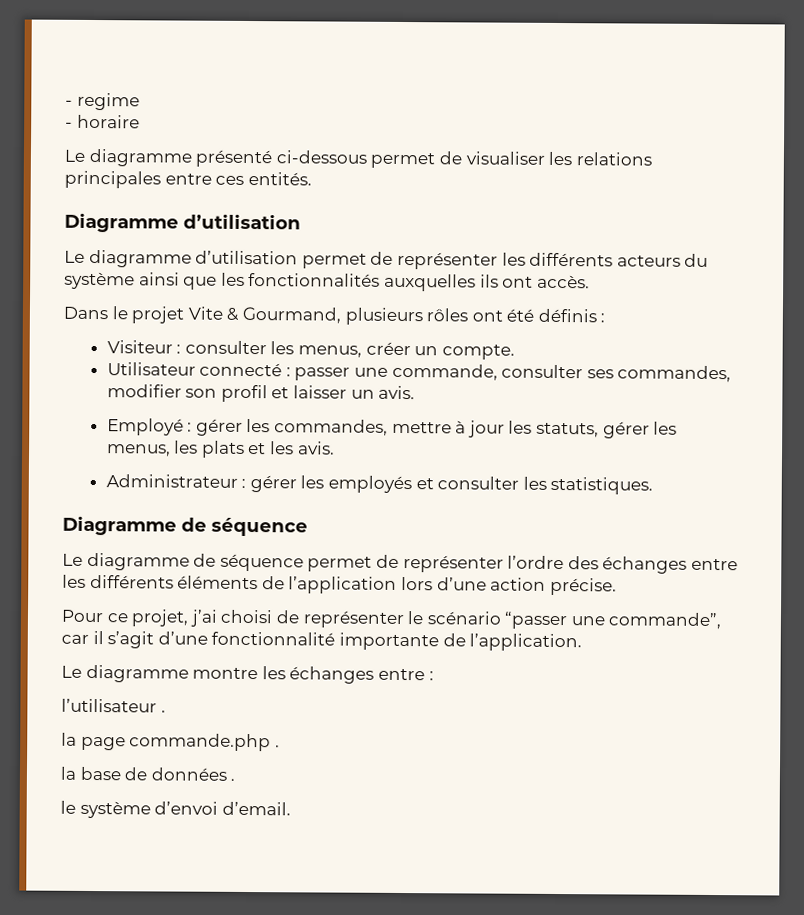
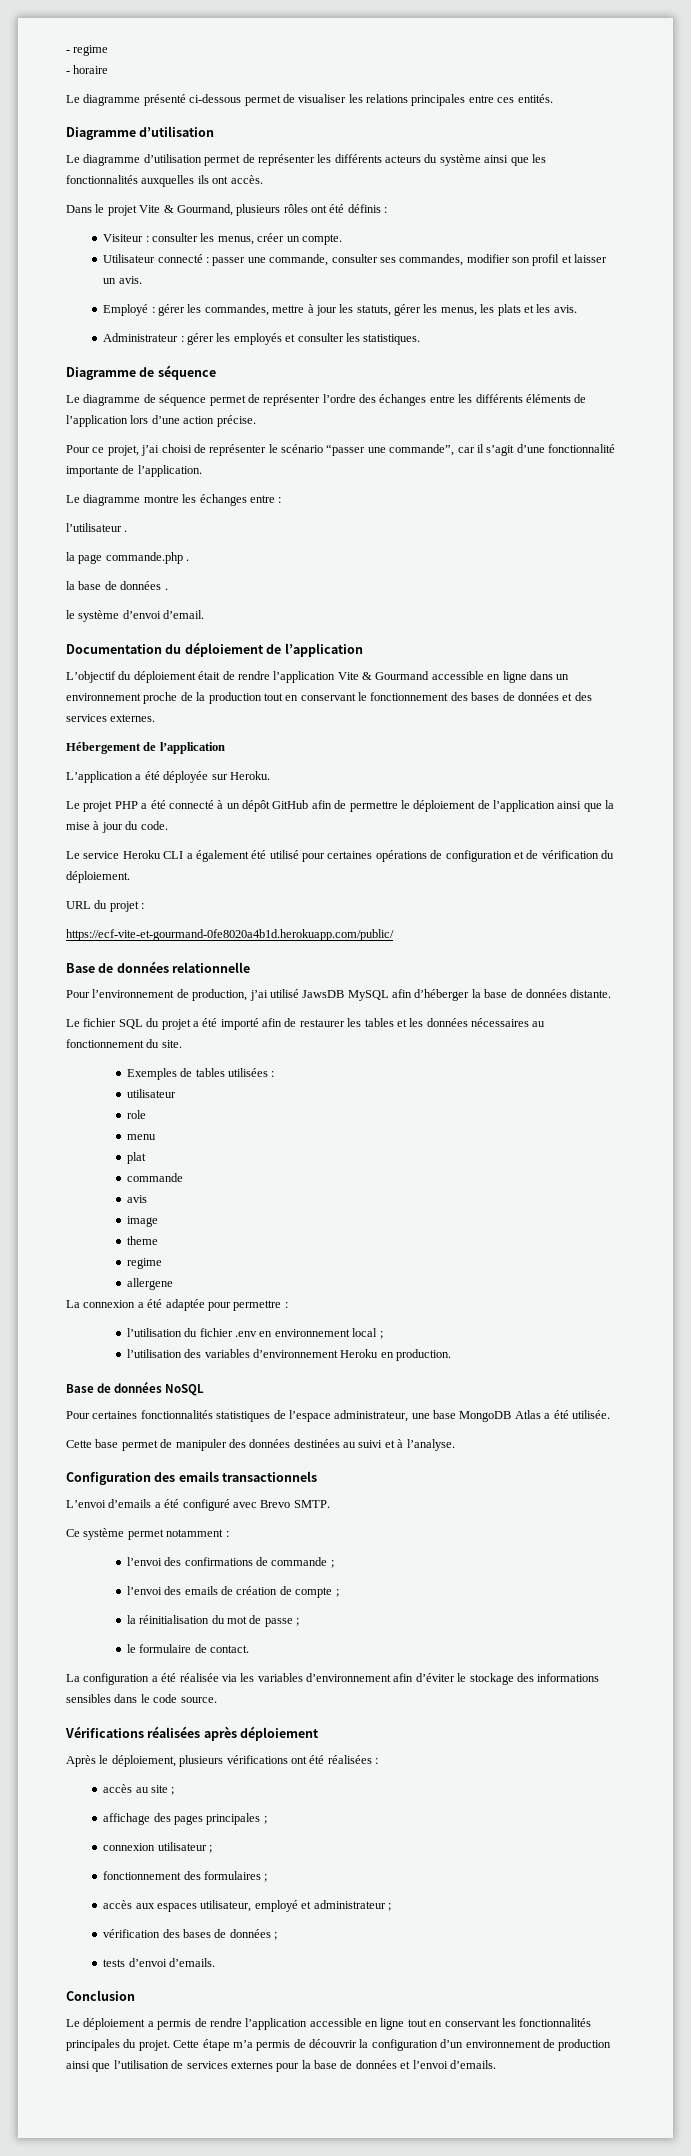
(291, 808) none -> [66,642,363,657] [66,671,570,683] [66,692,592,704] [66,714,156,722] [66,742,225,754] [66,771,270,783] [66,800,615,812] [66,821,168,833] [66,850,614,862] [66,871,130,883] [66,900,145,912] [66,929,394,941] [66,961,251,973] [66,989,612,1001] [66,1018,546,1030] [66,1039,182,1048] [126,1068,275,1080] [126,1089,176,1098] [126,1110,146,1119] [126,1134,156,1140] [126,1152,146,1164] [126,1173,183,1182] [126,1195,147,1203] [126,1216,158,1227] [126,1236,158,1245] [126,1258,162,1269] [126,1278,173,1290] [66,1299,288,1311] [126,1328,383,1339] [126,1349,452,1361] [66,1381,205,1396] [66,1410,610,1422] [66,1439,455,1451] [66,1471,318,1485] [66,1499,330,1511] [66,1528,229,1540] [126,1557,334,1568] [126,1586,339,1598] [126,1615,300,1627] [126,1644,250,1653] [66,1673,600,1685] [66,1694,217,1703] [65,1726,320,1741] [66,1755,378,1767] [103,1784,175,1795] [103,1813,267,1825] [103,1842,213,1853] [103,1871,268,1882] [103,1900,391,1912] [103,1929,278,1940] [103,1958,216,1967] [66,1990,135,2001] [66,2018,592,2030] [66,2039,612,2051] [66,2060,496,2072] // Documentation du déploiement de l’application // L’objectif du déploiement était de rendre l’application Vite & Gourmand accessible en ligne dans un environnement proche de la production tout en conservant le fonctionnement des bases de données et des services externes. // Hébergement de l’application // L’application a été déployée sur Heroku. // Le projet PHP a été connecté à un dépôt GitHub afin de permettre le déploiement de l’application ainsi que la mise à jour du code. // Le service Heroku CLI a également été utilisé pour certaines opérations de configuration et de vérification du déploiement. // URL du projet : // https://ecf-vite-et-gourmand-0fe8020a4b1d.herokuapp.com/public/ // Base de données relationnelle // Pour l’environnement de production, j’ai utilisé JawsDB MySQL afin d’héberger la base de données distante. // Le fichier SQL du projet a été importé afin de restaurer les tables et les données nécessaires au fonctionnement du site. // Exemples de tables utilisées : // utilisateur // role // menu // plat // commande // avis // image // theme // regime // allergene // La connexion a été adaptée pour permettre : // l’utilisation du fichier .env en environnement local ; // l’utilisation des variables d’environnement Heroku en production. // Base de données NoSQL // Pour certaines fonctionnalités statistiques de l’espace administrateur, une base MongoDB Atlas a été utilisée. // Cette base permet de manipuler des données destinées au suivi et à l’analyse. // Configuration des emails transactionnels // L’envoi d’emails a été configuré avec Brevo SMTP. // Ce système permet notamment : // l’envoi des confirmations de commande ; // l’envoi des emails de création de compte ; // la réinitialisation du mot de passe ; // le formulaire de contact. // La configuration a été réalisée via les variables d’environnement afin d’éviter le stockage des informations sensibles dans le code source. // Vérifications réalisées après déploiement // Après le déploiement, plusieurs vérifications ont été réalisées : // accès au site ; // affichage des pages principales ; // connexion utilisateur ; // fonctionnement des formulaires ; // accès aux espaces utilisateur, employé et administrateur ; // vérification des bases de données ; // tests d’envoi d’emails. // Conclusion // Le déploiement a permis de rendre l’application accessible en ligne tout en conservant les fonctionnalités principales du projet. Cette étape m’a permis de découvrir la configuration d’un environnement de production ainsi que l’utilisation de services externes pour la base de données et l’envoi d’emails.

